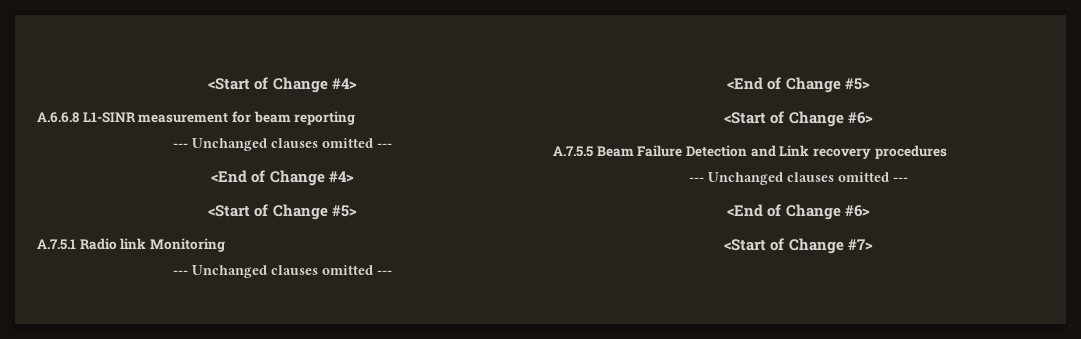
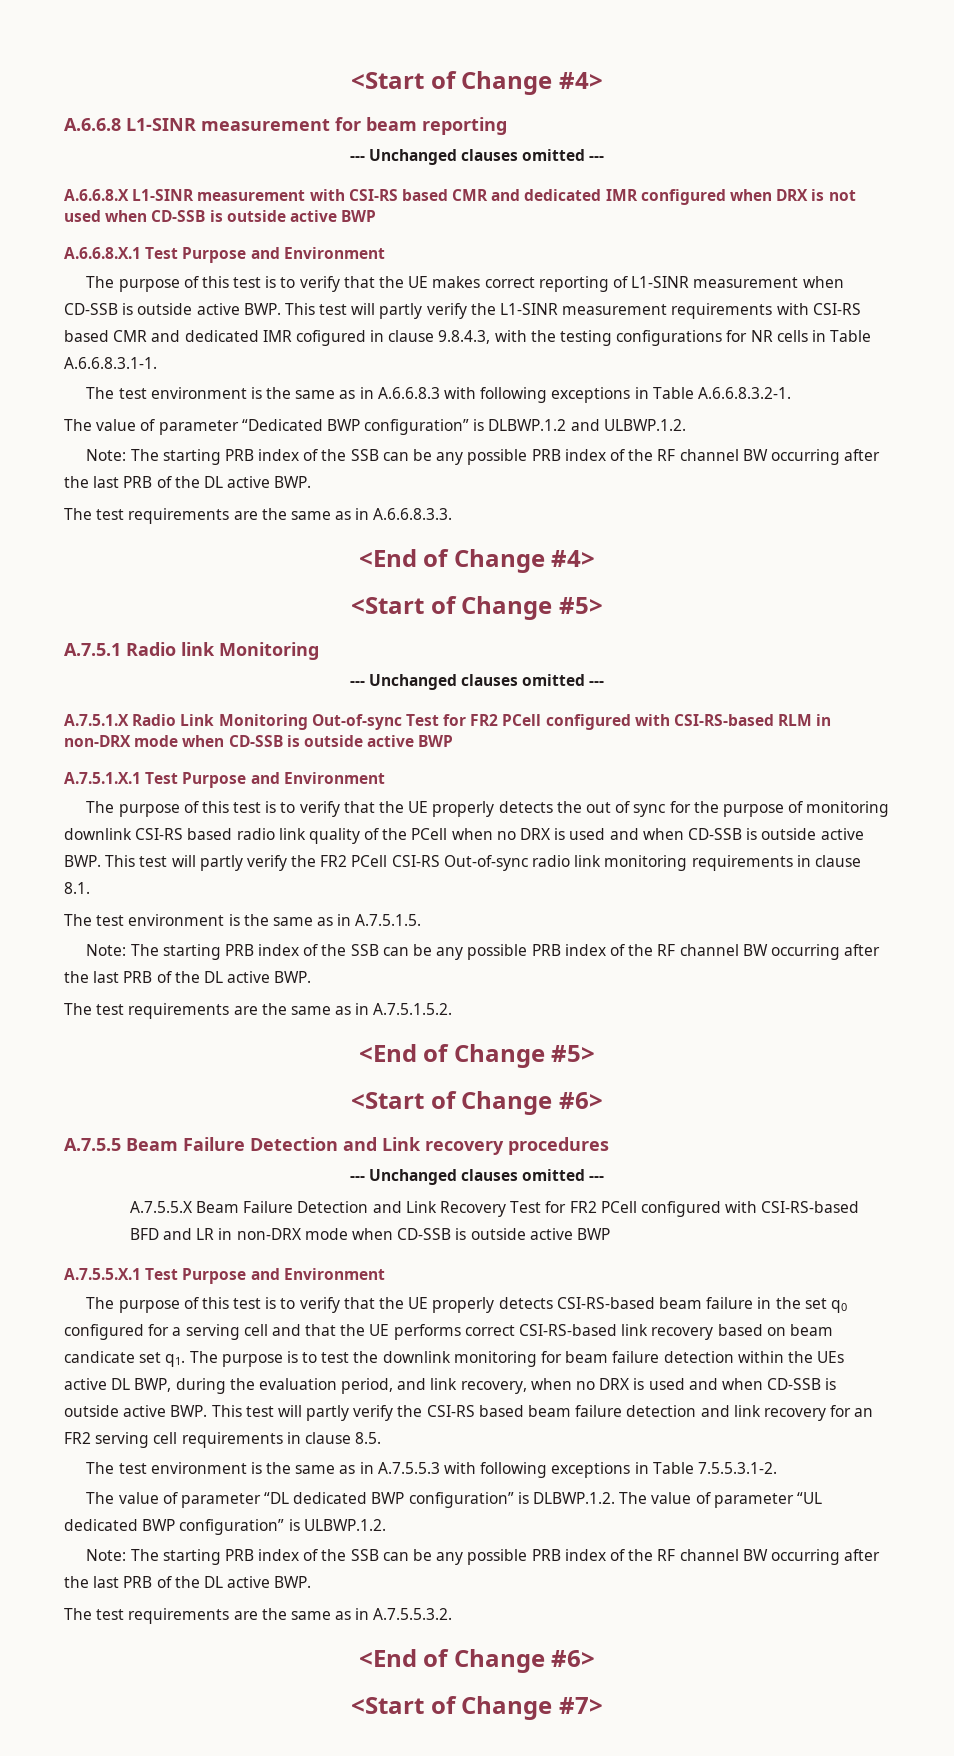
(392, 145) none -> [64,189,856,205] [64,210,377,222] [64,247,385,263] [86,276,844,292] [64,303,861,319] [64,330,872,346] [64,357,157,369] [86,387,791,403] [64,419,686,435] [86,449,881,465] [64,476,312,488] [64,508,453,524] // A.6.6.8.X L1-SINR measurement with CSI-RS based CMR and dedicated IMR configured when DRX is not used when CD-SSB is outside active BWP // A.6.6.8.X.1 Test Purpose and Environment // The purpose of this test is to verify that the UE makes correct reporting of L1-SINR measurement when CD-SSB is outside active BWP. This test will partly verify the L1-SINR measurement requirements with CSI-RS based CMR and dedicated IMR cofigured in clause 9.8.4.3, with the testing configurations for NR cells in Table A.6.6.8.3.1-1. // The test environment is the same as in A.6.6.8.3 with following exceptions in Table A.6.6.8.3.2-1. // The value of parameter “Dedicated BWP configuration” is DLBWP.1.2 and ULBWP.1.2. // Note: The starting PRB index of the SSB can be any possible PRB index of the RF channel BW occurring after the last PRB of the DL active BWP. // The test requirements are the same as in A.6.6.8.3.3.
(392, 272) none -> [64,714,832,730] [64,735,454,747] [64,772,385,788] [86,801,890,817] [64,828,864,844] [64,855,861,871] [64,882,90,894] [64,914,422,926] [86,944,881,960] [64,971,312,983] [64,1003,453,1019] // A.7.5.1.X Radio Link Monitoring Out-of-sync Test for FR2 PCell configured with CSI-RS-based RLM in non-DRX mode when CD-SSB is outside active BWP // A.7.5.1.X.1 Test Purpose and Environment // The purpose of this test is to verify that the UE properly detects the out of sync for the purpose of monitoring downlink CSI-RS based radio link quality of the PCell when no DRX is used and when CD-SSB is outside active BWP. This test will partly verify the FR2 PCell CSI-RS Out-of-sync radio link monitoring requirements in clause 8.1. // The test environment is the same as in A.7.5.1.5. // Note: The starting PRB index of the SSB can be any possible PRB index of the RF channel BW occurring after the last PRB of the DL active BWP. // The test requirements are the same as in A.7.5.1.5.2.
(908, 179) none -> [129,1201,860,1217] [129,1228,610,1240] [64,1268,385,1284] [86,1297,847,1313] [64,1324,833,1340] [64,1351,845,1367] [64,1378,837,1394] [64,1405,874,1421] [64,1432,382,1448] [86,1462,777,1478] [86,1492,822,1508] [64,1519,386,1535] [86,1549,881,1565] [64,1576,312,1588] [64,1608,453,1624] // A.7.5.5.X Beam Failure Detection and Link Recovery Test for FR2 PCell configured with CSI-RS-based BFD and LR in non-DRX mode when CD-SSB is outside active BWP // A.7.5.5.X.1 Test Purpose and Environment // The purpose of this test is to verify that the UE properly detects CSI-RS-based beam failure in the set q0 configured for a serving cell and that the UE performs correct CSI-RS-based link recovery based on beam candicate set q1. The purpose is to test the downlink monitoring for beam failure detection within the UEs active DL BWP, during the evaluation period, and link recovery, when no DRX is used and when CD-SSB is outside active BWP. This test will partly verify the CSI-RS based beam failure detection and link recovery for an FR2 serving cell requirements in clause 8.5. // The test environment is the same as in A.7.5.5.3 with following exceptions in Table 7.5.5.3.1-2. // The value of parameter “DL dedicated BWP configuration” is DLBWP.1.2. The value of parameter “UL dedicated BWP configuration” is ULBWP.1.2. // Note: The starting PRB index of the SSB can be any possible PRB index of the RF channel BW occurring after the last PRB of the DL active BWP. // The test requirements are the same as in A.7.5.5.3.2.

